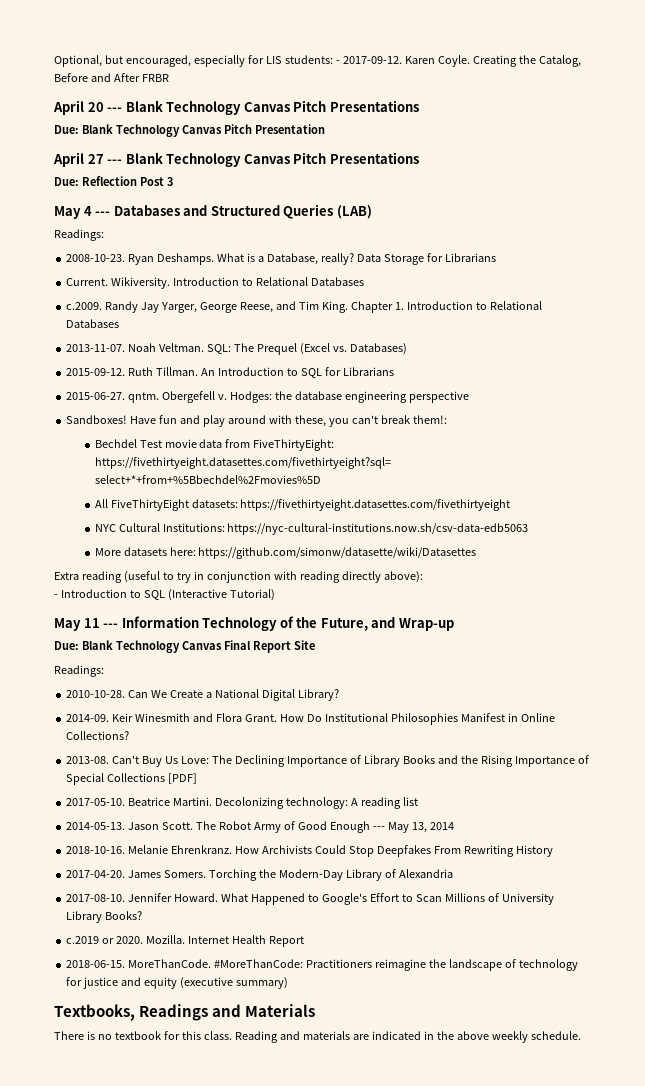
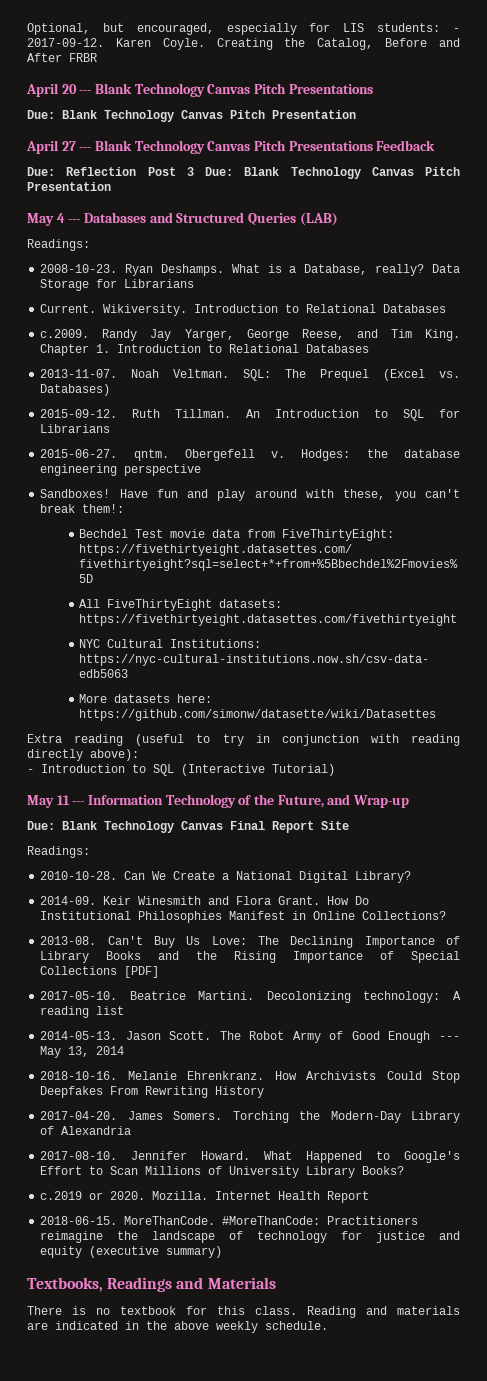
(419, 158) none -> [376,140,436,151] Feedback
(173, 181) none -> [205,167,460,179] [27,182,111,191] Due: Blank Technology Canvas Pitch Presentation

